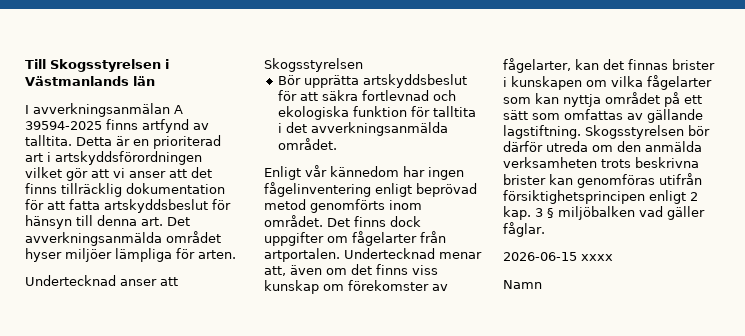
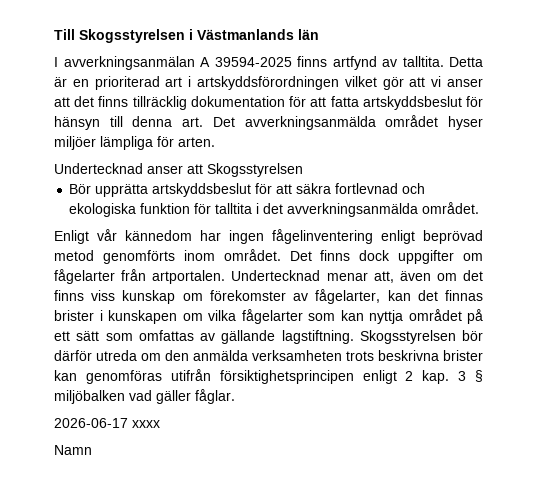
[503,252,577,261] 2026-06-15 -> [54,418,128,428] 2026-06-17

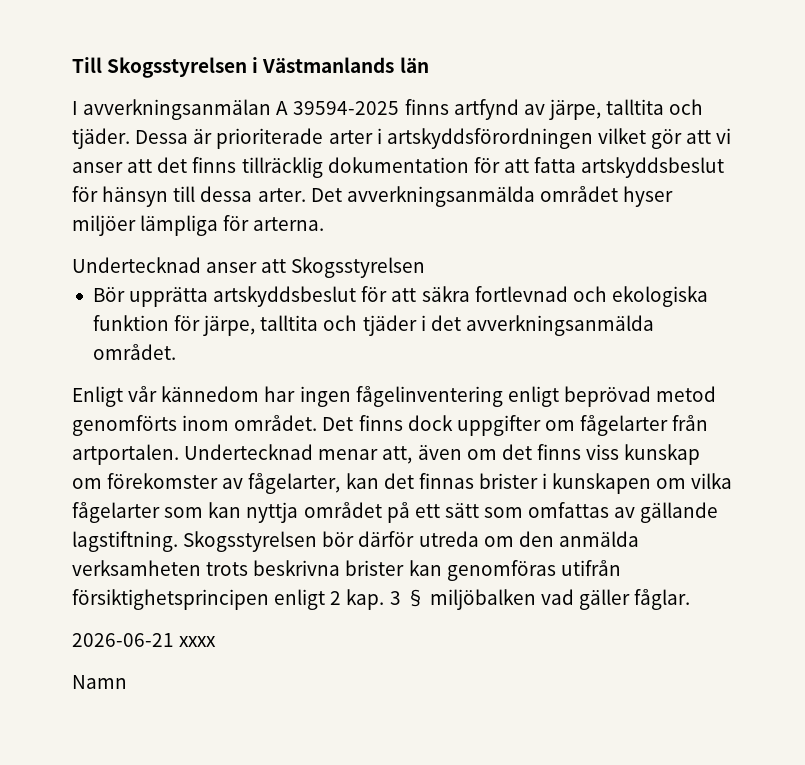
[402,56,483,67] [54,76,183,90] talltita. Detta är en prioriterad art -> [548,99,704,120] [72,128,373,149] järpe, talltita och tjäder. Dessa är prioriterade arter
[132,116,204,127] denna art. -> [200,186,306,202] dessa arter.
[178,137,215,147] arten. -> [253,217,325,231] arterna.
[215,203,253,214] talltita -> [203,315,417,336] järpe, talltita och tjäder
[54,418,128,428] 2026-06-17 -> [72,633,174,647] 2026-06-21

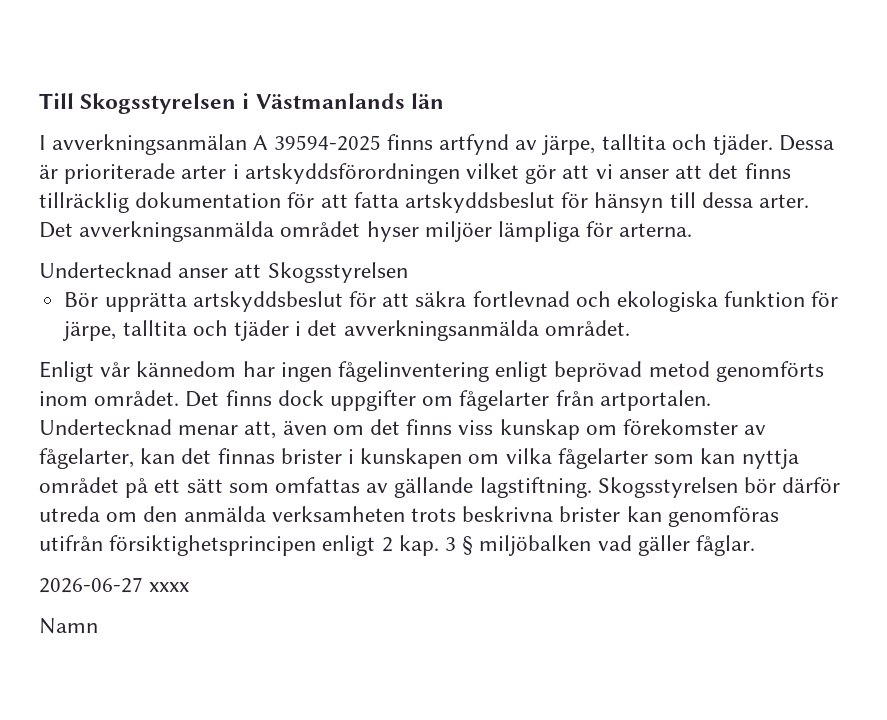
[72,633,174,647] 2026-06-21 -> [39,577,143,593] 2026-06-27

